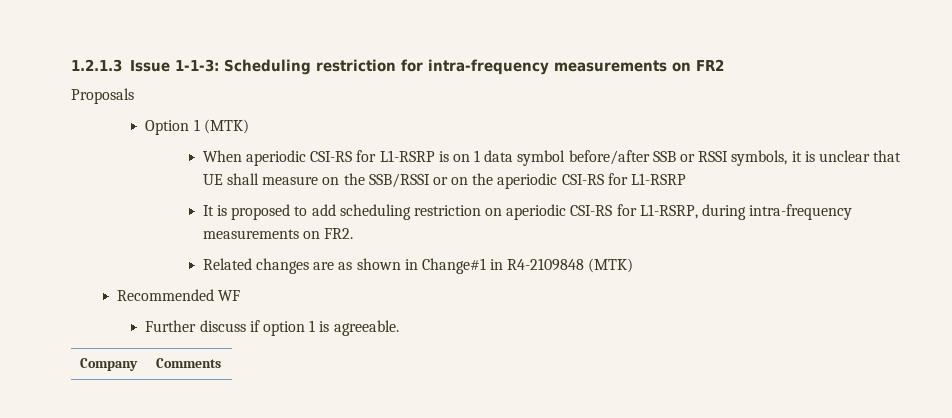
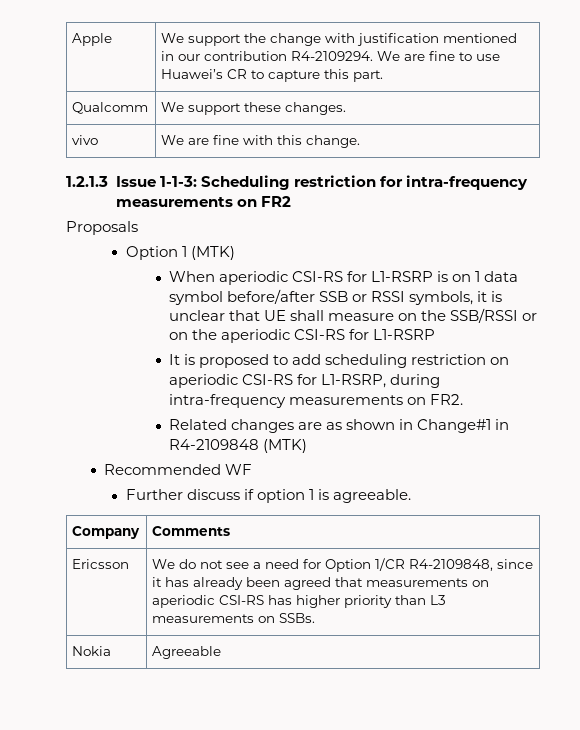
(71, 65) none -> [72,33,113,46] [161,33,518,46] [161,51,501,61] [161,69,384,82] [72,102,149,114] [161,102,347,115] [72,135,99,145] [161,135,361,148] Apple | We support the change with justification mentioned in our contribution R4-2109294. We are fine to use Huawei’s CR to capture this part. // Qualcomm | We support these changes. // vivo | We are fine with this change. //
(222, 363) none -> [72,559,130,569] [152,558,534,572] [152,577,490,590] [152,595,447,608] [152,613,316,623] [72,646,112,656] [152,646,222,659] // Ericsson | We do not see a need for Option 1/CR R4-2109848, since it has already been agreed that measurements on aperiodic CSI-RS has higher priority than L3 measurements on SSBs. // Nokia | Agreeable

